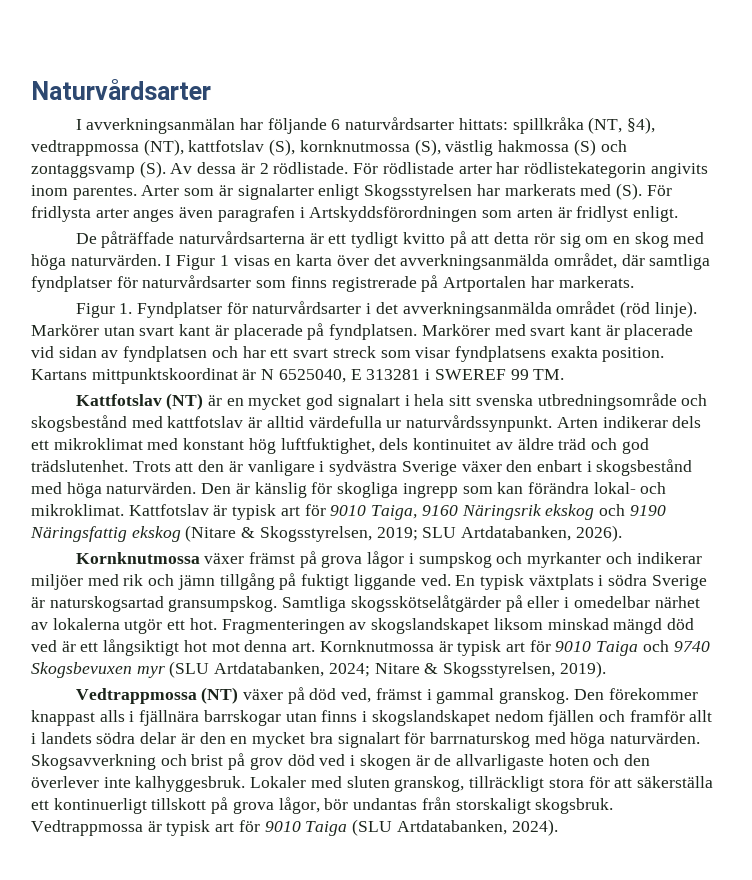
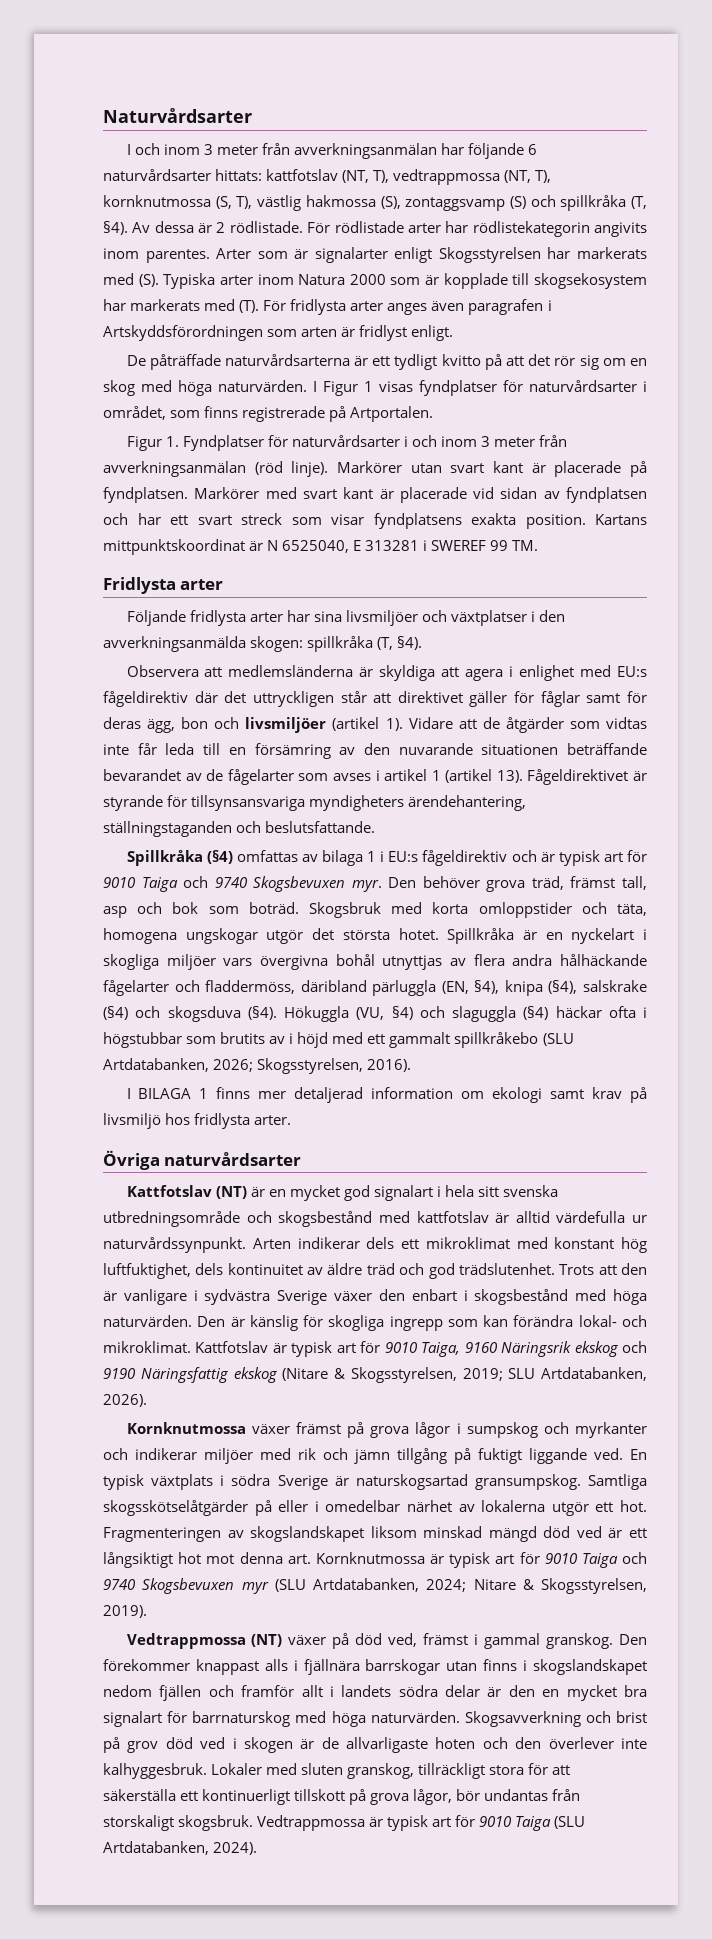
(82, 124) none -> [134,143,290,155] och inom 3 meter från
[512,117,656,134] [31,139,627,156] [31,161,166,178] spillkråka (NT, §4), vedtrappmossa (NT), kattfotslav (S), kornknutmossa (S), västlig hakmossa (S) och zontaggsvamp (S). -> [266,169,552,185] [103,195,648,211] [103,221,128,235] kattfotslav (NT, T), vedtrappmossa (NT, T), kornknutmossa (S, T), västlig hakmossa (S), zontaggsvamp (S) och spillkråka (T, §4).
(642, 191) none -> [163,273,647,289] [103,299,260,313] Typiska arter inom Natura 2000 som är kopplade till skogsekosystem har markerats med (T).
[494,232,530,244] detta -> [528,354,551,366] det
[274,253,711,270] en karta över det avverkningsanmälda området, där samtliga -> (413, 386) none
(252, 281) none -> [643,381,647,392] [103,406,166,420] i området,
[443,276,634,292] Artportalen har markerats. -> [350,406,434,422] Artportalen.
[375,301,616,318] det avverkningsanmälda området -> [411,435,567,447] [103,461,246,477] och inom 3 meter från avverkningsanmälan
(565, 374) none -> [103,577,224,594] [126,610,565,626] [103,636,423,652] [126,665,647,681] [103,691,647,707] [103,717,647,733] [103,743,647,759] [103,769,647,785] [103,795,527,811] [103,821,376,837] [126,850,647,866] [103,876,647,892] [103,902,647,918] [103,928,647,944] [103,954,647,970] [103,980,647,996] [103,1006,647,1022] [103,1032,574,1048] [103,1058,412,1074] [126,1087,647,1103] [103,1113,292,1129] [103,1150,302,1170] // Fridlysta arter // Följande fridlysta arter har sina livsmiljöer och växtplatser i den avverkningsanmälda skogen: spillkråka (T, §4). // Observera att medlemsländerna är skyldiga att agera i enlighet med EU:s fågeldirektiv där det uttryckligen står att direktivet gäller för fåglar samt för deras ägg, bon och livsmiljöer (artikel 1). Vidare att de åtgärder som vidtas inte får leda till en försämring av den nuvarande situationen beträffande bevarandet av de fågelarter som avses i artikel 1 (artikel 13). Fågeldirektivet är styrande för tillsynsansvariga myndigheters ärendehantering, ställningstaganden och beslutsfattande. // Spillkråka (§4) omfattas av bilaga 1 i EU:s fågeldirektiv och är typisk art för 9010 Taiga och 9740 Skogsbevuxen myr. Den behöver grova träd, främst tall, asp och bok som boträd. Skogsbruk med korta omloppstider och täta, homogena ungskogar utgör det största hotet. Spillkråka är en nyckelart i skogliga miljöer vars övergivna bohål utnyttjas av flera andra hålhäckande fågelarter och fladdermöss, däribland pärluggla (EN, §4), knipa (§4), salskrake (§4) och skogsduva (§4). Hökuggla (VU, §4) och slaguggla (§4) häckar ofta i högstubbar som brutits av i höjd med ett gammalt spillkråkebo (SLU Artdatabanken, 2026; Skogsstyrelsen, 2016). // I BILAGA 1 finns mer detaljerad information om ekologi samt krav på livsmiljö hos fridlysta arter. // Övriga naturvårdsarter

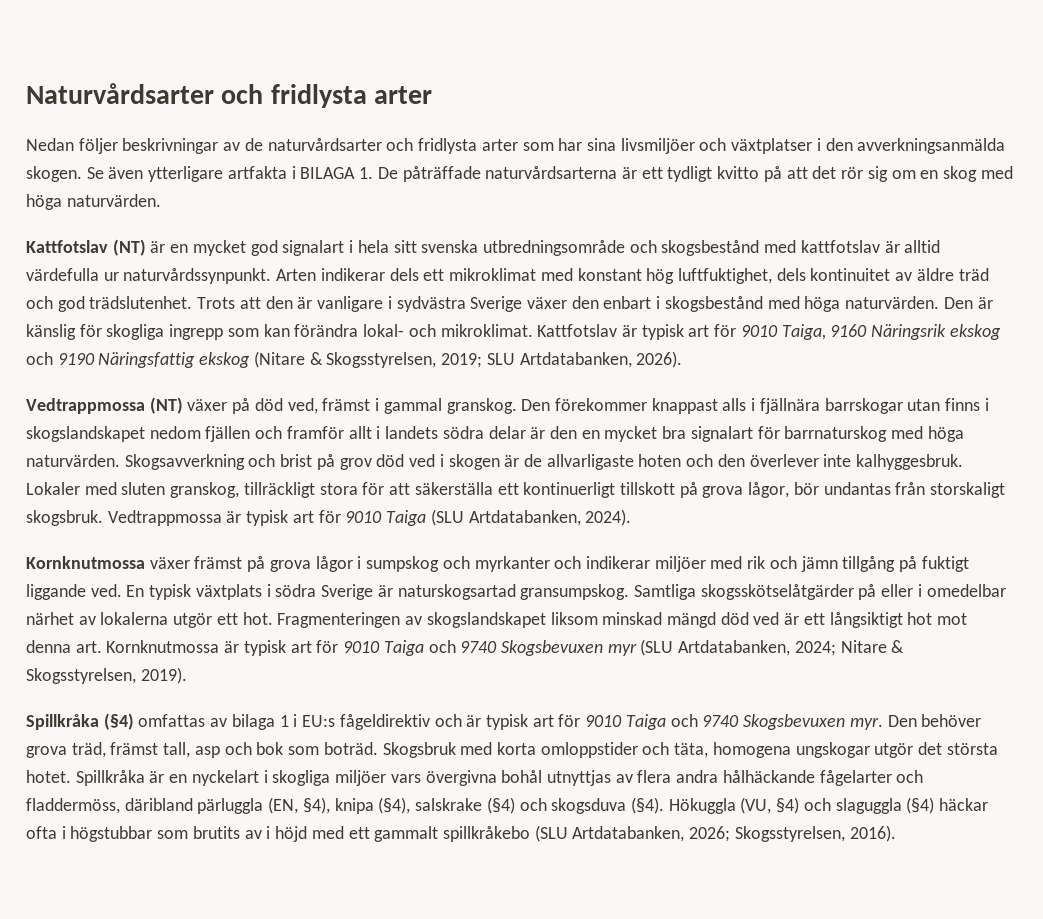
[126,143,537,159] [103,169,552,185] [103,195,648,211] [103,221,648,237] [103,247,647,263] [103,273,647,289] [103,299,552,315] [103,325,454,341] // I och inom 3 meter från avverkningsanmälan har följande 6 naturvårdsarter hittats: kattfotslav (NT, T), vedtrappmossa (NT, T), kornknutmossa (S, T), västlig hakmossa (S), zontaggsvamp (S) och spillkråka (T, §4). Av dessa är 2 rödlistade. För rödlistade arter har rödlistekategorin angivits inom parentes. Arter som är signalarter enligt Skogsstyrelsen har markerats med (S). Typiska arter inom Natura 2000 som är kopplade till skogsekosystem har markerats med (T). För fridlysta arter anges även paragrafen i Artskyddsförordningen som arten är fridlyst enligt. // -> [221,84,433,108] [26,138,1006,154] [26,166,374,182] och fridlysta arter // Nedan följer beskrivningar av de naturvårdsarter och fridlysta arter som har sina livsmiljöer och växtplatser i den avverkningsanmälda skogen. Se även ytterligare artfakta i BILAGA 1.
[313,380,647,396] [103,406,434,422] [126,435,567,451] [103,461,648,477] [103,487,648,503] [103,513,647,529] [103,539,539,555] [103,577,224,594] [126,610,565,626] [103,636,423,652] [126,665,647,681] [103,691,647,707] [103,717,647,733] [103,743,647,759] [103,769,647,785] [103,795,527,811] [103,821,376,837] I Figur 1 visas fyndplatser för naturvårdsarter i området, som finns registrerade på Artportalen. // Figur 1. Fyndplatser för naturvårdsarter i och inom 3 meter från avverkningsanmälan (röd linje). Markörer utan svart kant är placerade på fyndplatsen. Markörer med svart kant är placerade vid sidan av fyndplatsen och har ett svart streck som visar fyndplatsens exakta position. Kartans mittpunktskoordinat är N 6525040, E 313281 i SWEREF 99 TM. // Fridlysta arter // Följande fridlysta arter har sina livsmiljöer och växtplatser i den avverkningsanmälda skogen: spillkråka (T, §4). // Observera att medlemsländerna är skyldiga att agera i enlighet med EU:s fågeldirektiv där det uttryckligen står att direktivet gäller för fåglar samt för deras ägg, bon och livsmiljöer (artikel 1). Vidare att de åtgärder som vidtas inte får leda till en försämring av den nuvarande situationen beträffande bevarandet av de fågelarter som avses i artikel 1 (artikel 13). Fågeldirektivet är styrande för tillsynsansvariga myndigheters ärendehantering, ställningstaganden och beslutsfattande. -> [26,239,941,256] [26,268,989,284] [26,296,993,312] [26,324,1001,340] [26,351,683,368] [26,397,989,414] [26,426,964,442] [26,454,964,470] [26,482,1006,498] [26,509,632,526] [26,556,969,572] [26,584,1006,600] [26,612,968,628] [26,639,905,656] [26,667,187,684] // Kattfotslav (NT) är en mycket god signalart i hela sitt svenska utbredningsområde och skogsbestånd med kattfotslav är alltid värdefulla ur naturvårdssynpunkt. Arten indikerar dels ett mikroklimat med konstant hög luftfuktighet, dels kontinuitet av äldre träd och god trädslutenhet. Trots att den är vanligare i sydvästra Sverige växer den enbart i skogsbestånd med höga naturvärden. Den är känslig för skogliga ingrepp som kan förändra lokal- och mikroklimat. Kattfotslav är typisk art för 9010 Taiga, 9160 Näringsrik ekskog och 9190 Näringsfattig ekskog (Nitare & Skogsstyrelsen, 2019; SLU Artdatabanken, 2026). // Vedtrappmossa (NT) växer på död ved, främst i gammal granskog. Den förekommer knappast alls i fjällnära barrskogar utan finns i skogslandskapet nedom fjällen och framför allt i landets södra delar är den en mycket bra signalart för barrnaturskog med höga naturvärden. Skogsavverkning och brist på grov död ved i skogen är de allvarligaste hoten och den överlever inte kalhyggesbruk. Lokaler med sluten granskog, tillräckligt stora för att säkerställa ett kontinuerligt tillskott på grova lågor, bör undantas från storskaligt skogsbruk. Vedtrappmossa är typisk art för 9010 Taiga (SLU Artdatabanken, 2024). // Kornknutmossa växer främst på grova lågor i sumpskog och myrkanter och indikerar miljöer med rik och jämn tillgång på fuktigt liggande ved. En typisk växtplats i södra Sverige är naturskogsartad gransumpskog. Samtliga skogsskötselåtgärder på eller i omedelbar närhet av lokalerna utgör ett hot. Fragmenteringen av skogslandskapet liksom minskad mängd död ved är ett långsiktigt hot mot denna art. Kornknutmossa är typisk art för 9010 Taiga och 9740 Skogsbevuxen myr (SLU Artdatabanken, 2024; Nitare & Skogsstyrelsen, 2019).
[126,1087,647,1103] [103,1113,292,1129] [103,1150,302,1170] [126,1185,558,1201] [103,1211,647,1227] [103,1237,647,1253] [103,1263,648,1279] [103,1289,647,1305] [103,1315,647,1331] [103,1341,648,1357] [103,1367,647,1383] [103,1394,147,1407] [126,1422,647,1438] [103,1448,647,1464] [103,1474,647,1490] [103,1500,648,1516] [103,1526,647,1542] [103,1552,647,1568] [103,1578,647,1594] [103,1605,147,1618] [126,1633,647,1649] [103,1659,648,1675] [103,1685,647,1701] [103,1711,647,1727] [103,1737,647,1753] [103,1763,571,1779] [103,1789,581,1805] [103,1815,586,1831] [103,1841,258,1855] // I BILAGA 1 finns mer detaljerad information om ekologi samt krav på livsmiljö hos fridlysta arter. // Övriga naturvårdsarter // Kattfotslav (NT) är en mycket god signalart i hela sitt svenska utbredningsområde och skogsbestånd med kattfotslav är alltid värdefulla ur naturvårdssynpunkt. Arten indikerar dels ett mikroklimat med konstant hög luftfuktighet, dels kontinuitet av äldre träd och god trädslutenhet. Trots att den är vanligare i sydvästra Sverige växer den enbart i skogsbestånd med höga naturvärden. Den är känslig för skogliga ingrepp som kan förändra lokal- och mikroklimat. Kattfotslav är typisk art för 9010 Taiga, 9160 Näringsrik ekskog och 9190 Näringsfattig ekskog (Nitare & Skogsstyrelsen, 2019; SLU Artdatabanken, 2026). // Kornknutmossa växer främst på grova lågor i sumpskog och myrkanter och indikerar miljöer med rik och jämn tillgång på fuktigt liggande ved. En typisk växtplats i södra Sverige är naturskogsartad gransumpskog. Samtliga skogsskötselåtgärder på eller i omedelbar närhet av lokalerna utgör ett hot. Fragmenteringen av skogslandskapet liksom minskad mängd död ved är ett långsiktigt hot mot denna art. Kornknutmossa är typisk art för 9010 Taiga och 9740 Skogsbevuxen myr (SLU Artdatabanken, 2024; Nitare & Skogsstyrelsen, 2019). // Vedtrappmossa (NT) växer på död ved, främst i gammal granskog. Den förekommer knappast alls i fjällnära barrskogar utan finns i skogslandskapet nedom fjällen och framför allt i landets södra delar är den en mycket bra signalart för barrnaturskog med höga naturvärden. Skogsavverkning och brist på grov död ved i skogen är de allvarligaste hoten och den överlever inte kalhyggesbruk. Lokaler med sluten granskog, tillräckligt stora för att säkerställa ett kontinuerligt tillskott på grova lågor, bör undantas från storskaligt skogsbruk. Vedtrappmossa är typisk art för 9010 Taiga (SLU Artdatabanken, 2024). -> (896, 833) none

